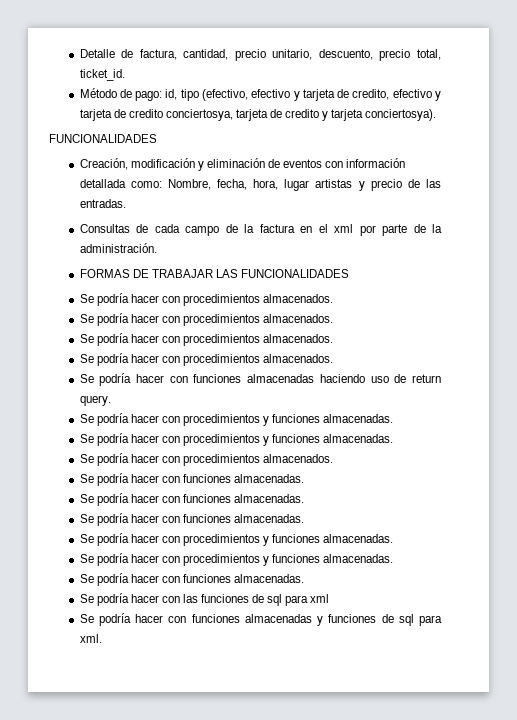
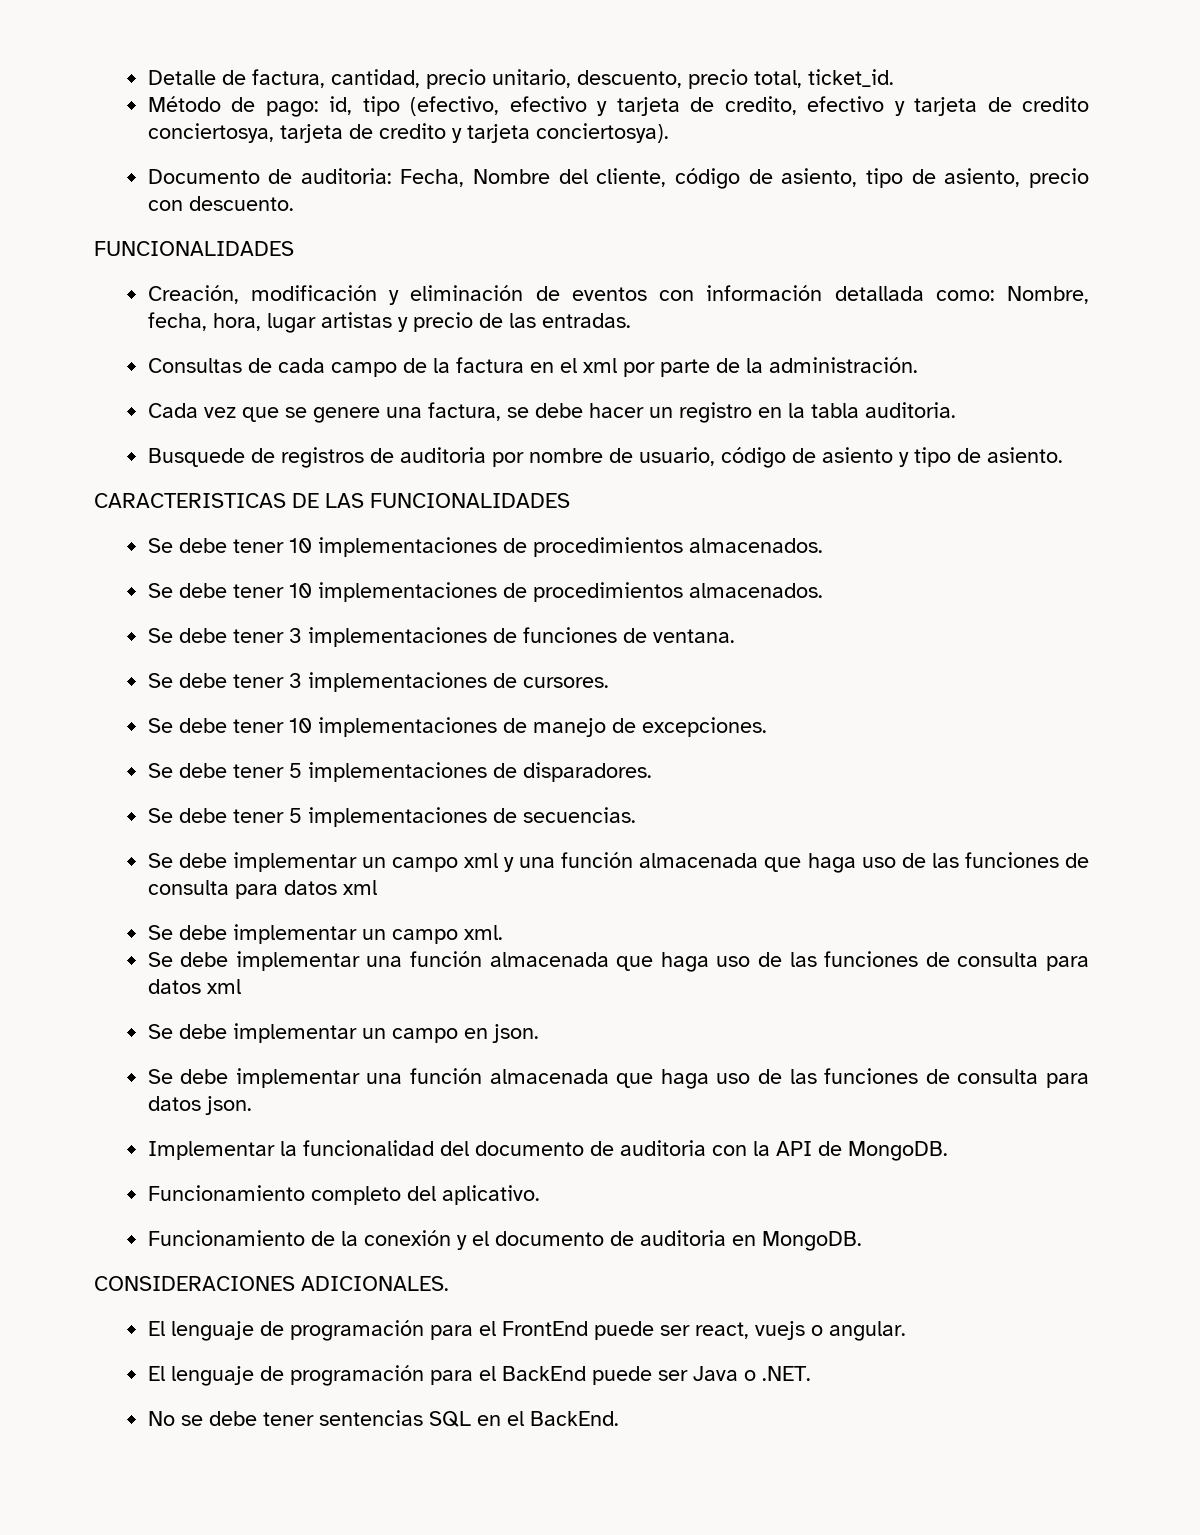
(437, 115) none -> [147,168,1090,189] [147,196,294,211] // Documento de auditoria: Fecha, Nombre del cliente, código de asiento, tipo de asiento, precio con descuento.
[79,269,349,278] [79,293,334,306] [79,313,334,326] [79,333,334,346] [79,353,334,366] [79,373,441,386] [79,395,111,406] [79,413,394,426] [79,433,394,446] [79,453,334,466] [79,473,305,486] [79,493,305,506] [79,513,305,526] [79,533,394,546] [79,553,394,566] [79,573,305,586] [79,593,330,606] [79,613,442,626] [79,634,102,643] FORMAS DE TRABAJAR LAS FUNCIONALIDADES // Se podría hacer con procedimientos almacenados. // Se podría hacer con procedimientos almacenados. // Se podría hacer con procedimientos almacenados. // Se podría hacer con procedimientos almacenados. // Se podría hacer con funciones almacenadas haciendo uso de return query. // Se podría hacer con procedimientos y funciones almacenadas. // Se podría hacer con procedimientos y funciones almacenadas. // Se podría hacer con procedimientos almacenados. // Se podría hacer con funciones almacenadas. // Se podría hacer con funciones almacenadas. // Se podría hacer con funciones almacenadas. // Se podría hacer con procedimientos y funciones almacenadas. // Se podría hacer con procedimientos y funciones almacenadas. // Se podría hacer con funciones almacenadas. // Se podría hacer con las funciones de sql para xml // Se podría hacer con funciones almacenadas y funciones de sql para xml. -> [147,402,956,423] [147,447,1063,468] [94,493,570,508] [147,537,823,557] [147,582,823,602] [147,627,735,647] [147,672,609,692] [147,717,767,737] [147,762,652,782] [147,807,636,827] [147,852,1089,873] [147,880,377,899] [147,924,503,944] [147,951,1089,972] [147,979,241,994] [147,1023,539,1043] [147,1068,1089,1089] [147,1096,252,1115] [147,1140,948,1161] [147,1185,540,1205] [147,1230,862,1251] [94,1276,449,1291] [147,1320,906,1341] [147,1365,811,1386] [147,1410,619,1427] Cada vez que se genere una factura, se debe hacer un registro en la tabla auditoria. // Busquede de registros de auditoria por nombre de usuario, código de asiento y tipo de asiento. // CARACTERISTICAS DE LAS FUNCIONALIDADES // Se debe tener 10 implementaciones de procedimientos almacenados. // Se debe tener 10 implementaciones de procedimientos almacenados. // Se debe tener 3 implementaciones de funciones de ventana. // Se debe tener 3 implementaciones de cursores. // Se debe tener 10 implementaciones de manejo de excepciones. // Se debe tener 5 implementaciones de disparadores. // Se debe tener 5 implementaciones de secuencias. // Se debe implementar un campo xml y una función almacenada que haga uso de las funciones de consulta para datos xml // Se debe implementar un campo xml. // Se debe implementar una función almacenada que haga uso de las funciones de consulta para datos xml // Se debe implementar un campo en json. // Se debe implementar una función almacenada que haga uso de las funciones de consulta para datos json. // Implementar la funcionalidad del documento de auditoria con la API de MongoDB. // Funcionamiento completo del aplicativo. // Funcionamiento de la conexión y el documento de auditoria en MongoDB. // CONSIDERACIONES ADICIONALES. // El lenguaje de programación para el FrontEnd puede ser react, vuejs o angular. // El lenguaje de programación para el BackEnd puede ser Java o .NET. // No se debe tener sentencias SQL en el BackEnd.

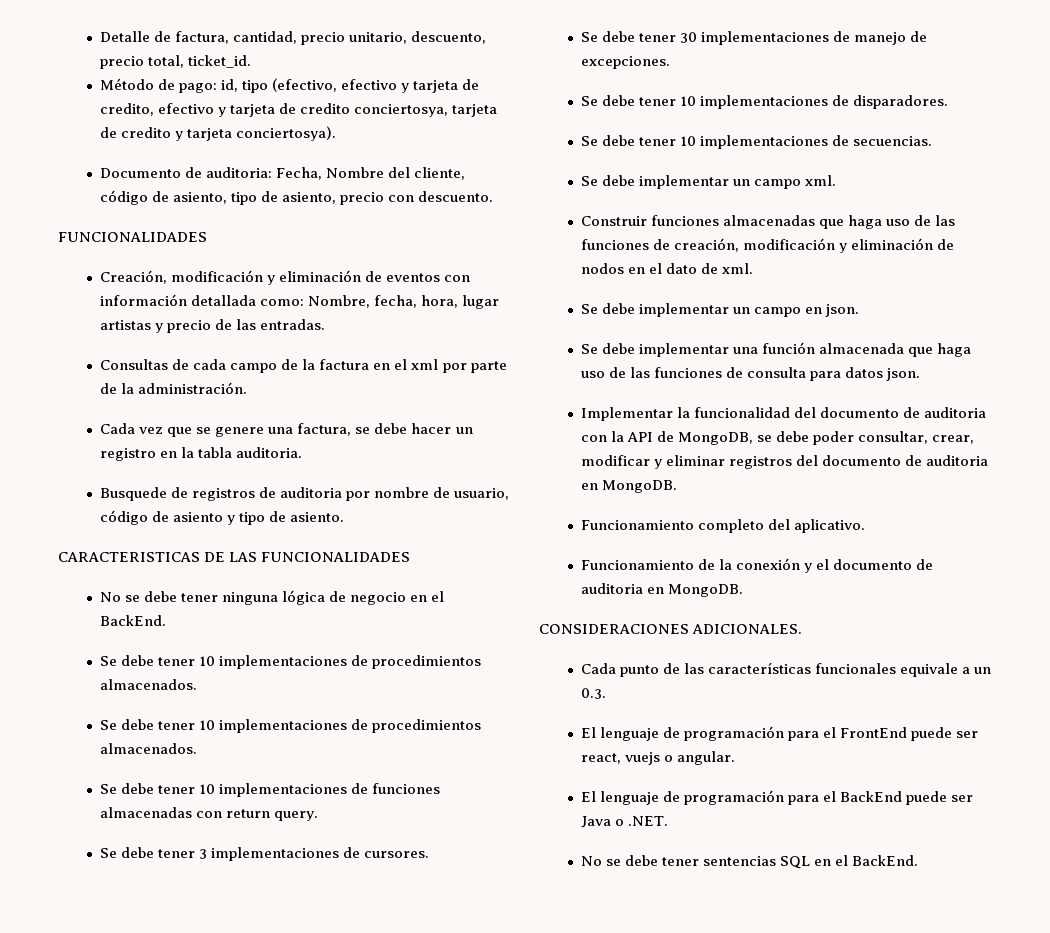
(570, 500) none -> [100,590,445,605] [100,615,167,626] // No se debe tener ninguna lógica de negocio en el BackEnd.
[288,628,302,643] 3 -> [199,784,216,794] 10
[622,628,735,643] de ventana. -> [100,807,319,821] almacenadas con return query.
[288,718,312,733] 10 -> [680,32,698,43] 30
[288,763,302,778] 5 -> [680,96,697,106] 10
[288,808,302,823] 5 -> [680,136,697,146] 10
[463,852,1089,873] [147,880,377,899] [147,924,503,944] [147,951,1089,972] [147,979,241,994] xml y una función almacenada que haga uso de las funciones de consulta para datos xml // Se debe implementar un campo xml. // Se debe implementar una función almacenada que haga uso de las funciones de consulta para datos xml -> [805,175,837,186] [581,215,956,229] [581,238,955,253] [581,263,754,274] xml. // Construir funciones almacenadas que haga uso de las funciones de creación, modificación y eliminación de nodos en el dato de xml.
(842, 1148) none -> [678,431,975,445] [581,455,989,469] [581,483,599,490] MongoDB, se debe poder consultar, crear, modificar y eliminar registros del documento de auditoria en
(449, 1283) none -> [581,662,992,677] [581,688,607,699] // Cada punto de las características funcionales equivale a un 0.3.

